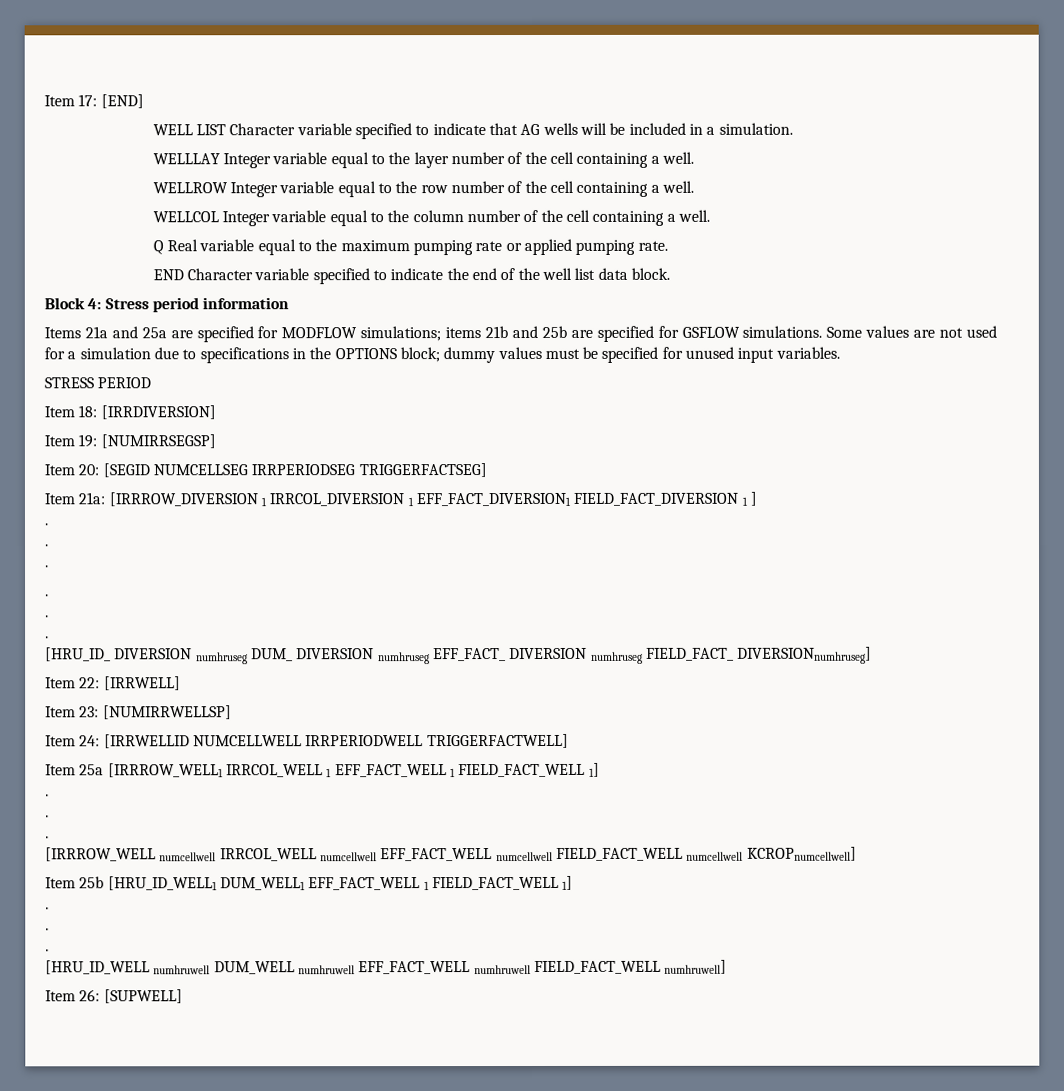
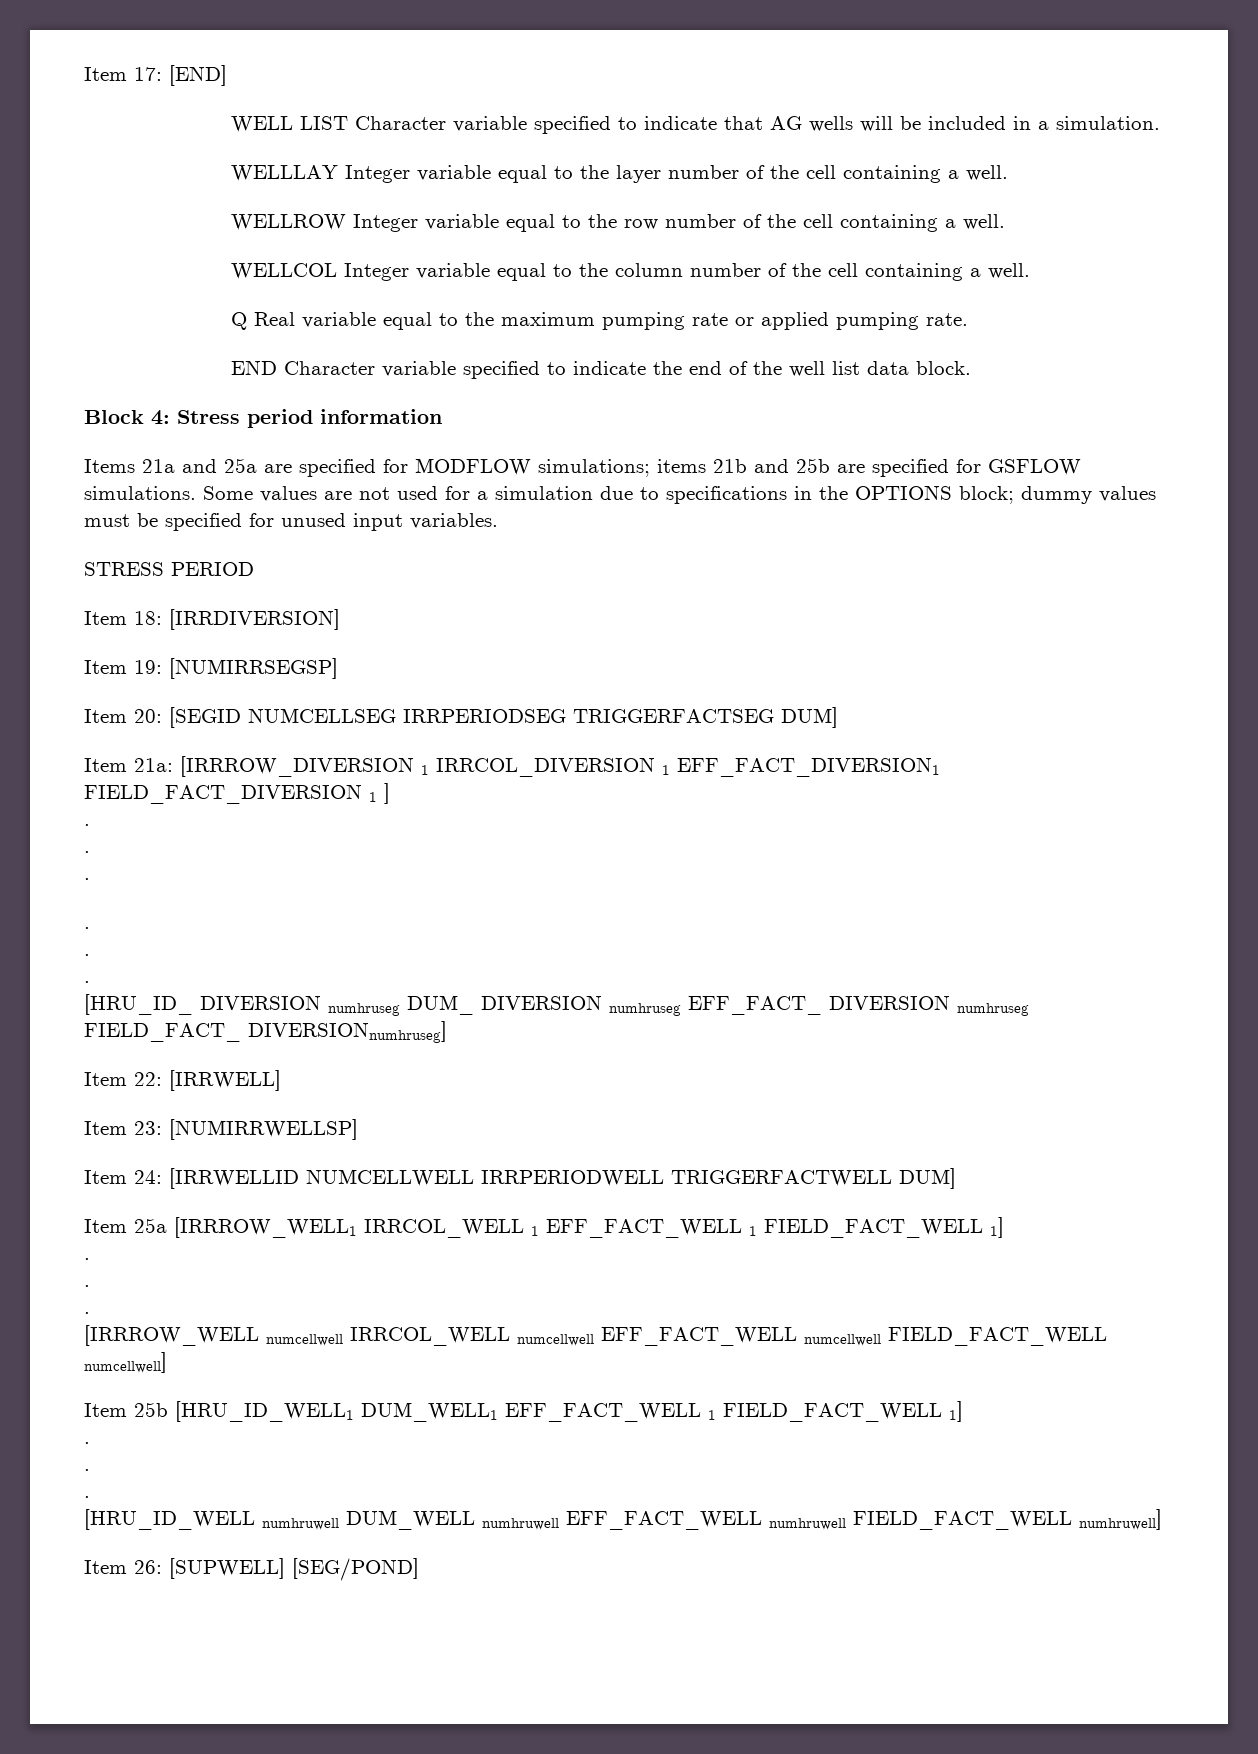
[358,463,487,478] TRIGGERFACTSEG] -> [573,707,838,728] TRIGGERFACTSEG DUM]
[426,733,569,749] TRIGGERFACTWELL] -> [671,1168,956,1189] TRIGGERFACTWELL DUM]
[686,846,857,861] numcellwell KCROPnumcellwell] -> [84,1352,167,1373] numcellwell]
(183, 996) none -> [292,1558,419,1581] [SEG/POND]

